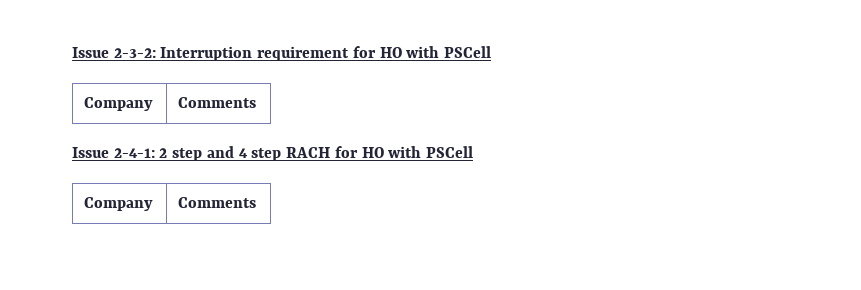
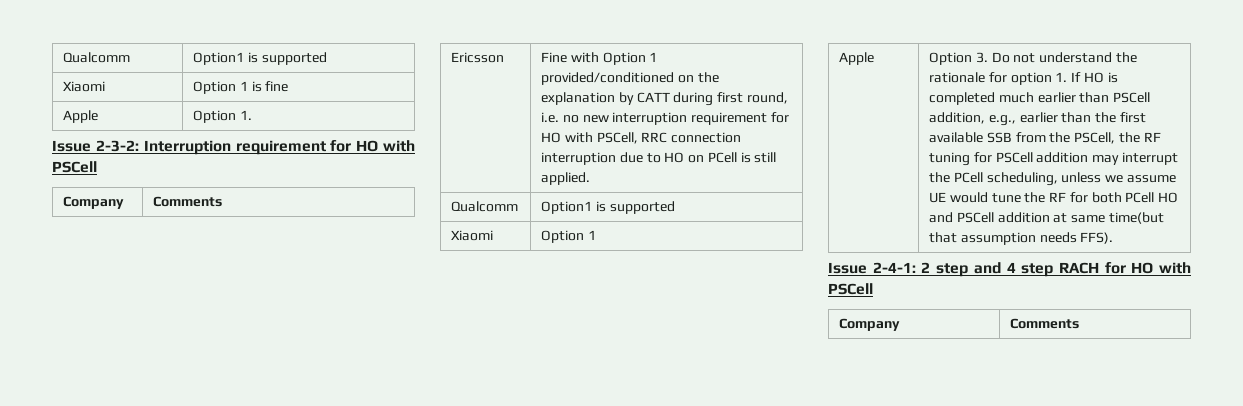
(72, 52) none -> [63,52,131,63] [193,52,327,65] [63,81,106,92] [193,81,289,94] [63,110,99,123] [193,110,252,123] Qualcomm | Option1 is supported // Xiaomi | Option 1 is fine // Apple | Option 1. //
(257, 102) none -> [451,52,505,63] [541,52,658,65] [541,72,719,85] [541,92,788,106] [541,112,789,125] [541,132,742,144] [541,152,777,165] [541,172,591,185] [451,201,519,212] [541,201,675,214] [451,230,494,241] [541,230,596,243] [839,52,875,65] [929,52,1137,65] [929,72,1118,85] [929,92,1151,105] [929,112,1146,126] [929,132,1161,144] [929,152,1178,166] [929,172,1176,186] [929,192,1179,203] [929,212,1164,224] [929,232,1114,245] // Ericsson | Fine with Option 1 provided/conditioned on the explanation by CATT during first round, i.e. no new interruption requirement for HO with PSCell, RRC connection interruption due to HO on PCell is still applied. // Qualcomm | Option1 is supported // Xiaomi | Option 1 // Apple | Option 3. Do not understand the rationale for option 1. If HO is completed much earlier than PSCell addition, e.g., earlier than the first available SSB from the PSCell, the RF tuning for PSCell addition may interrupt the PCell scheduling, unless we assume UE would tune the RF for both PCell HO and PSCell addition at same time(but that assumption needs FFS).

